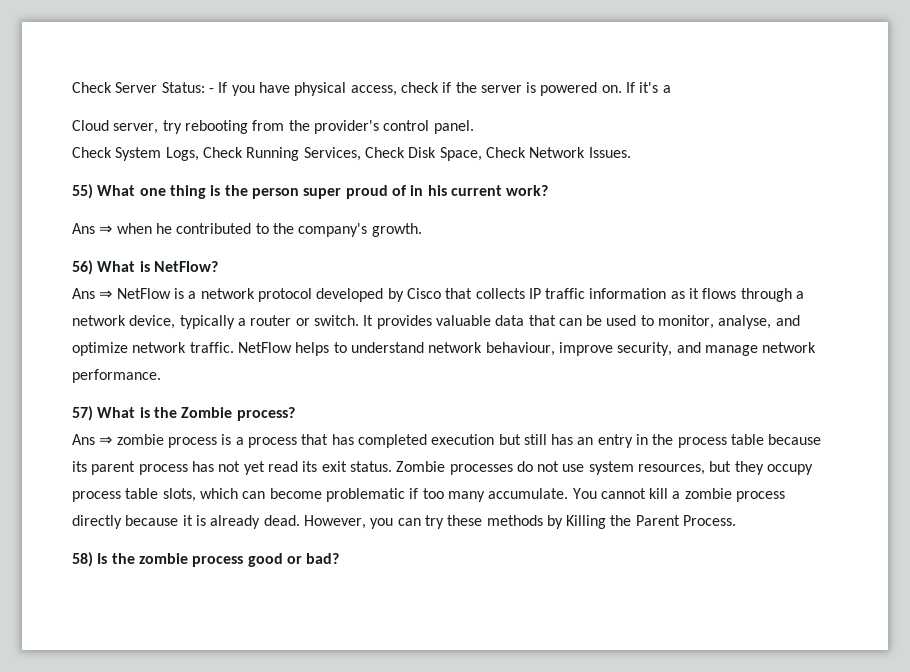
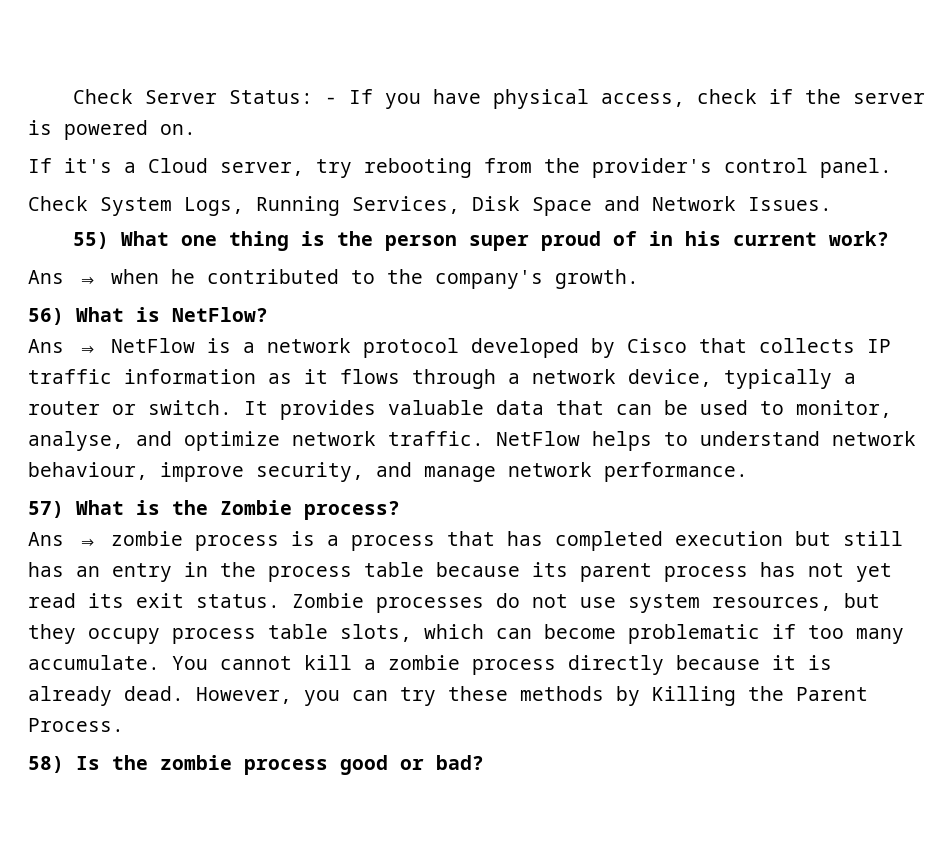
(622, 89) none -> (196, 129) //
(671, 89) // -> (136, 167) none
[202,147,243,158] Check -> (244, 206) none
[364,147,526,161] Check Disk Space, Check -> [472,196,640,216] Disk Space and

